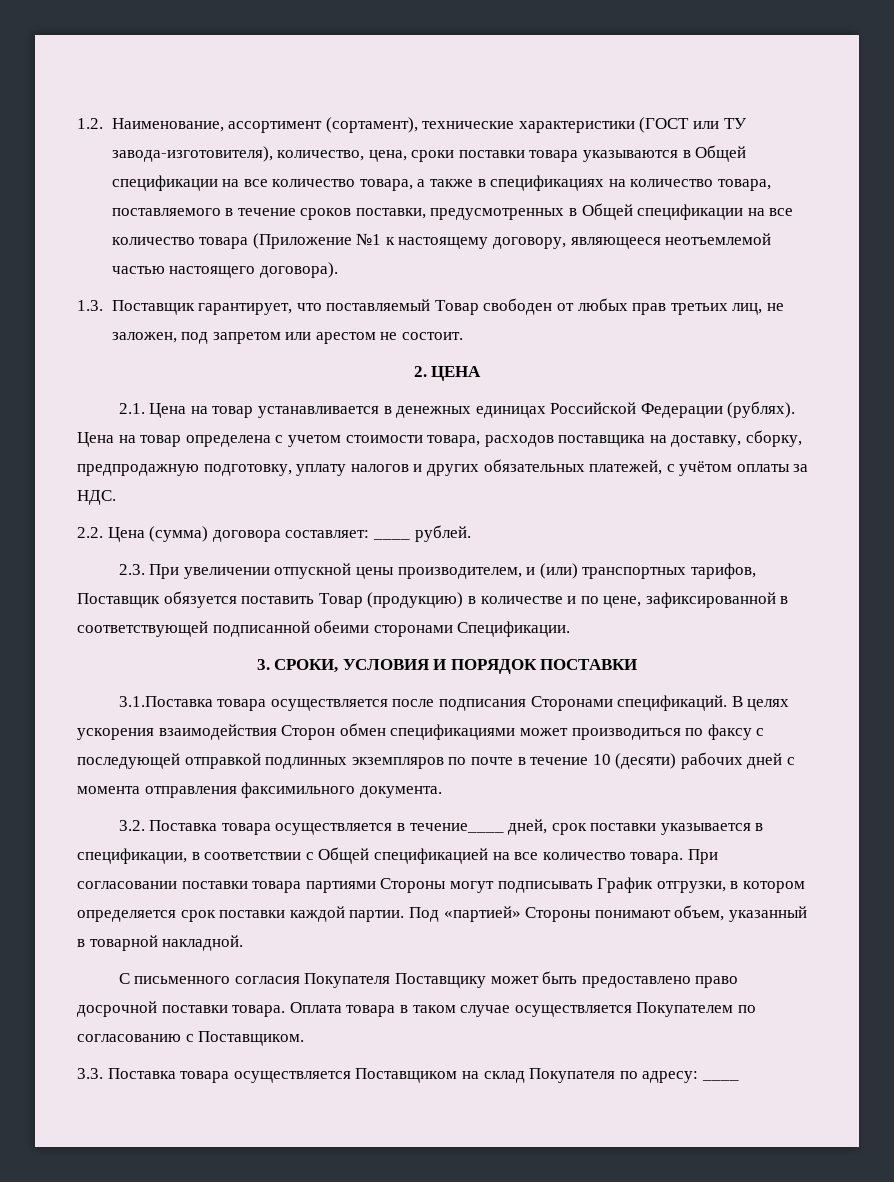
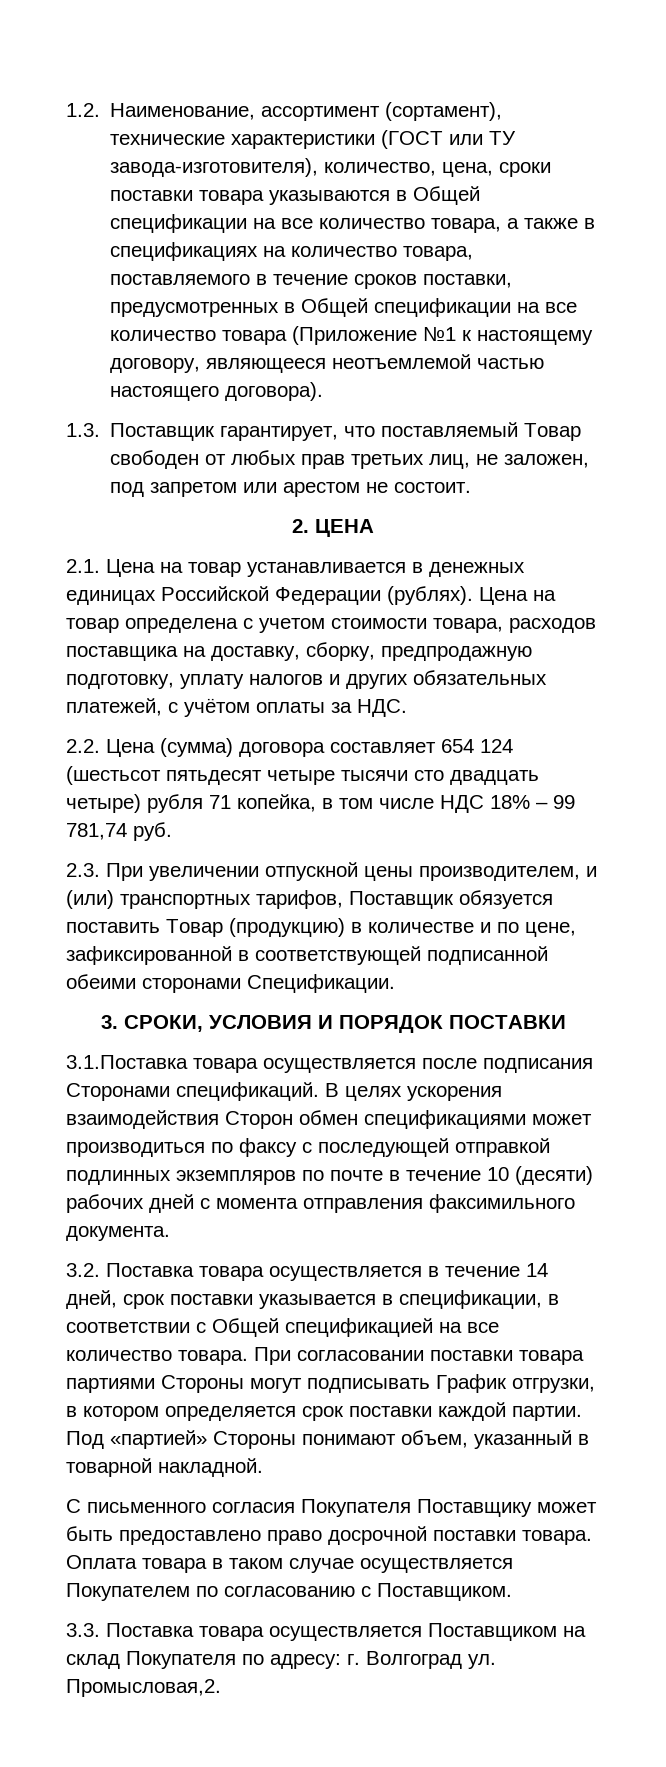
[285,530,370,538] [372,525,471,542] составляет: ____ рублей. -> [330,739,513,753] [66,766,539,785] [66,794,575,813] [66,822,172,841] составляет 654 124 (шестьсот пятьдесят четыре тысячи сто двадцать четыре) рубля 71 копейка, в том числе НДС 18% – 99 781,74 руб.
[409,823,504,833] течение____ -> [445,1263,548,1277] течение 14
[701,1079,739,1081] ____ -> [347,1651,496,1669] [66,1679,221,1697] г. Волгоград ул. Промысловая,2.

